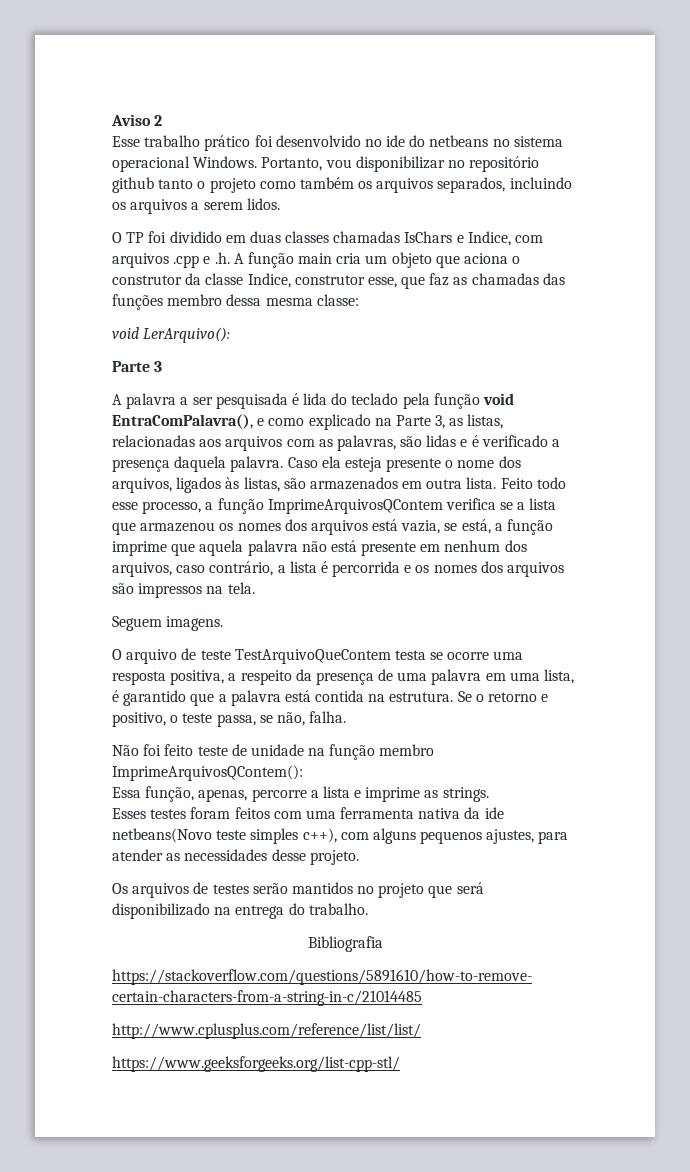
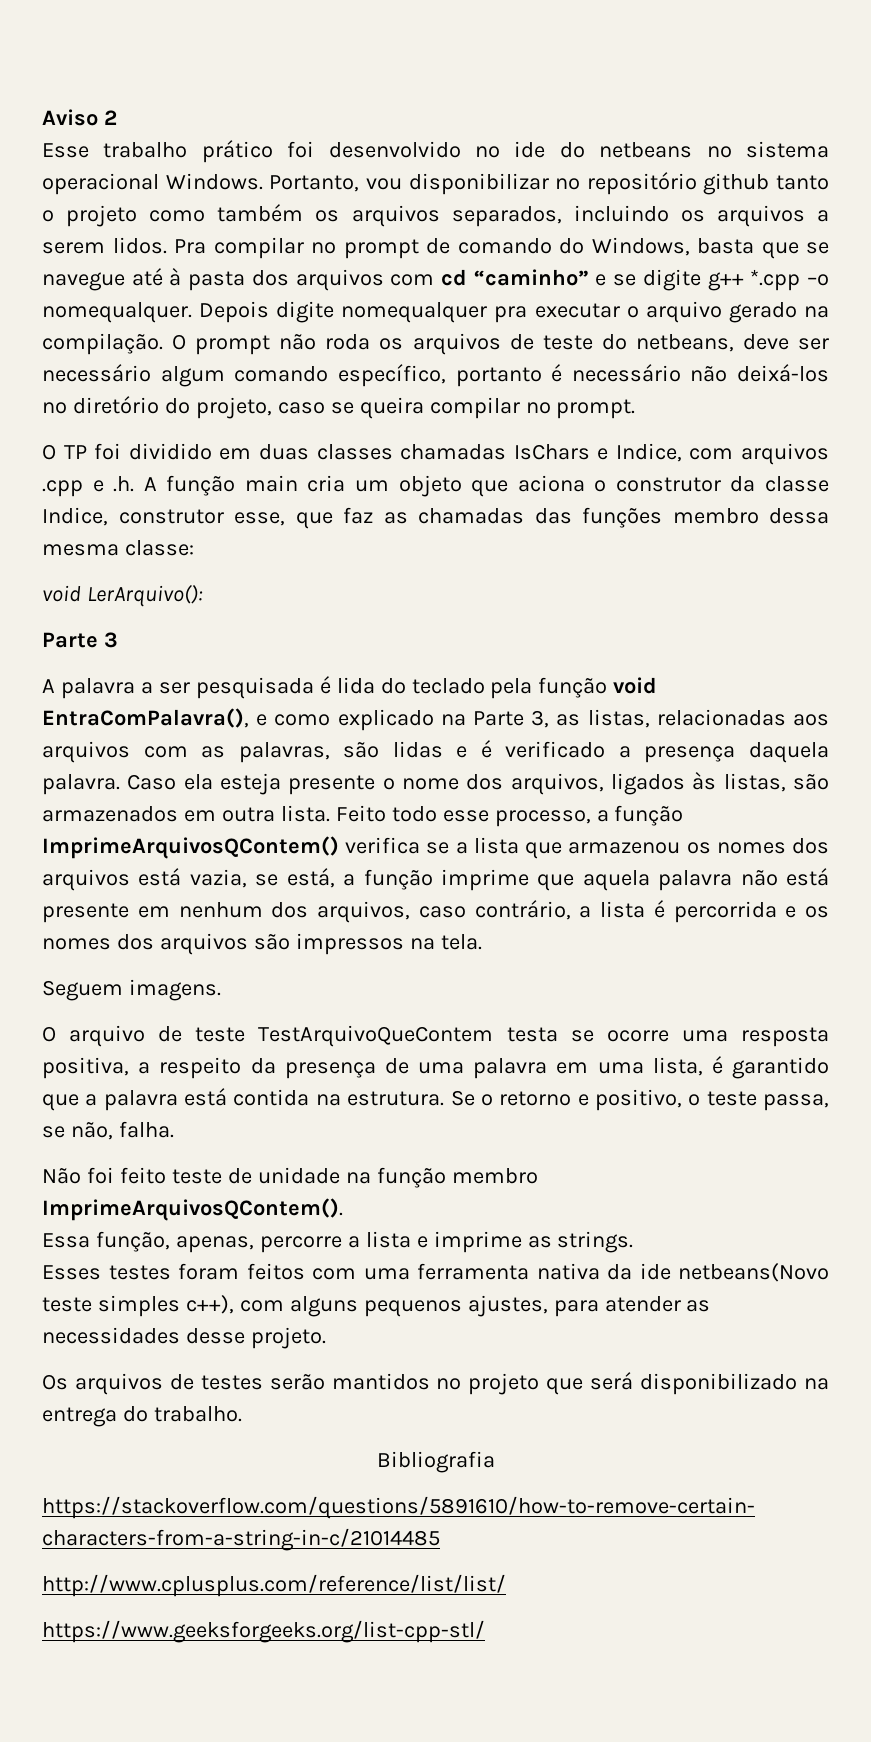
(280, 204) none -> [174,237,829,259] [42,268,829,291] [42,301,829,323] [42,333,829,355] [42,364,829,387] [42,396,636,419] Pra compilar no prompt de comando do Windows, basta que se navegue até à pasta dos arquivos com cd “caminho” e se digite g++ *.cpp –o nomequalquer. Depois digite nomequalquer pra executar o arquivo gerado na compilação. O prompt não roda os arquivos de teste do netbeans, deve ser necessário algum comando específico, portanto é necessário não deixá-los no diretório do projeto, caso se queira compilar no prompt.
[267,499,443,514] ImprimeArquivosQContem -> [42,836,339,859] ImprimeArquivosQContem()
[112,765,303,781] ImprimeArquivosQContem(): -> [42,1198,343,1221] ImprimeArquivosQContem().

